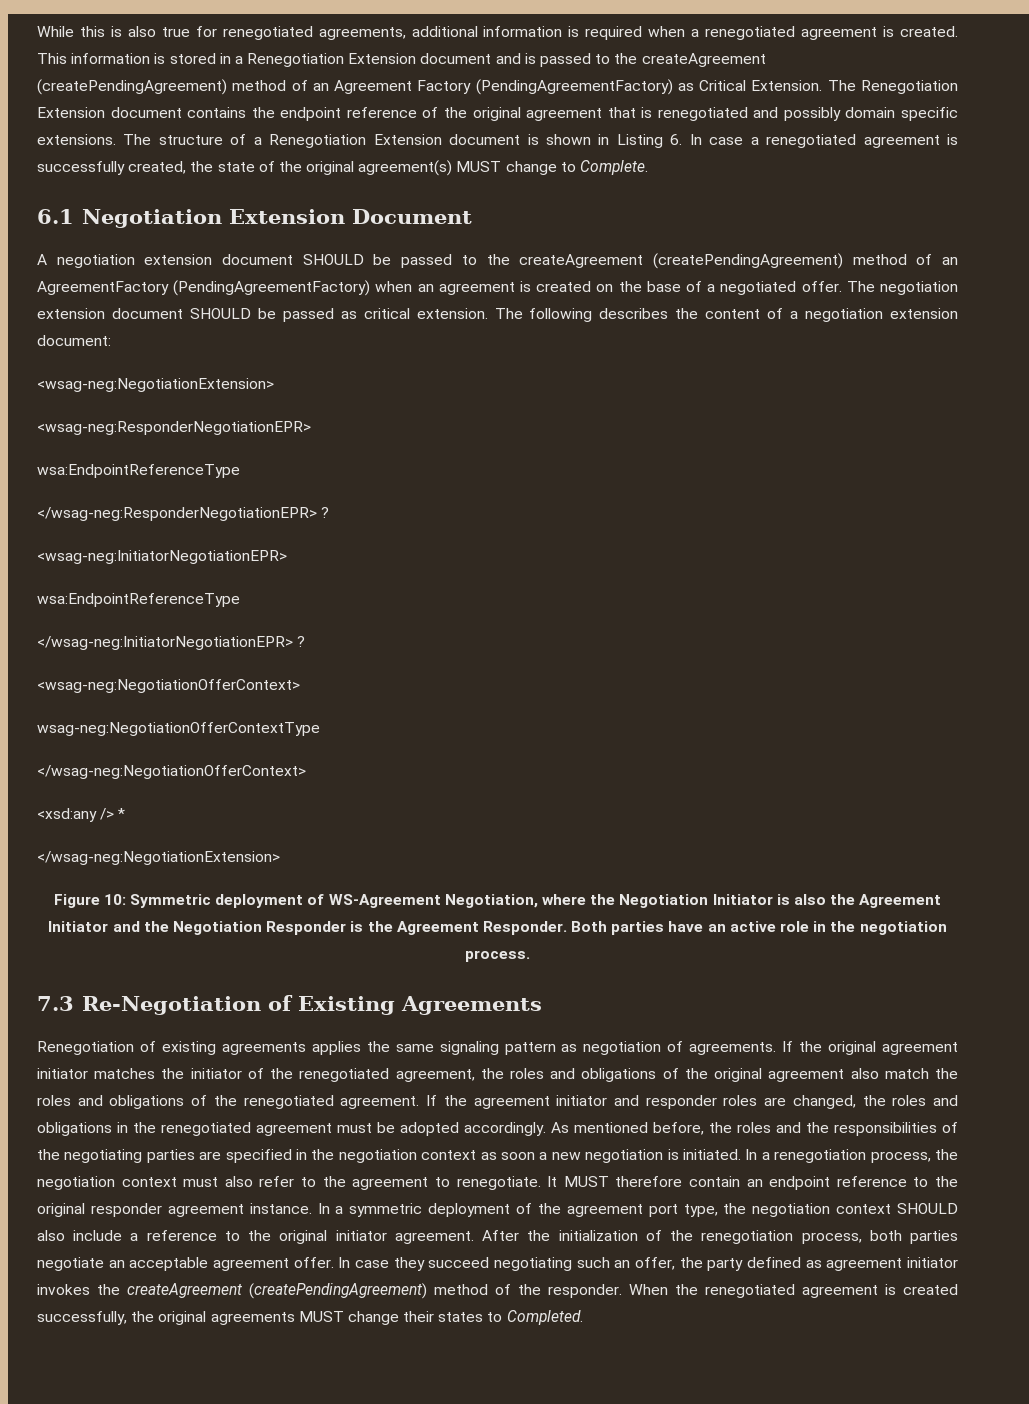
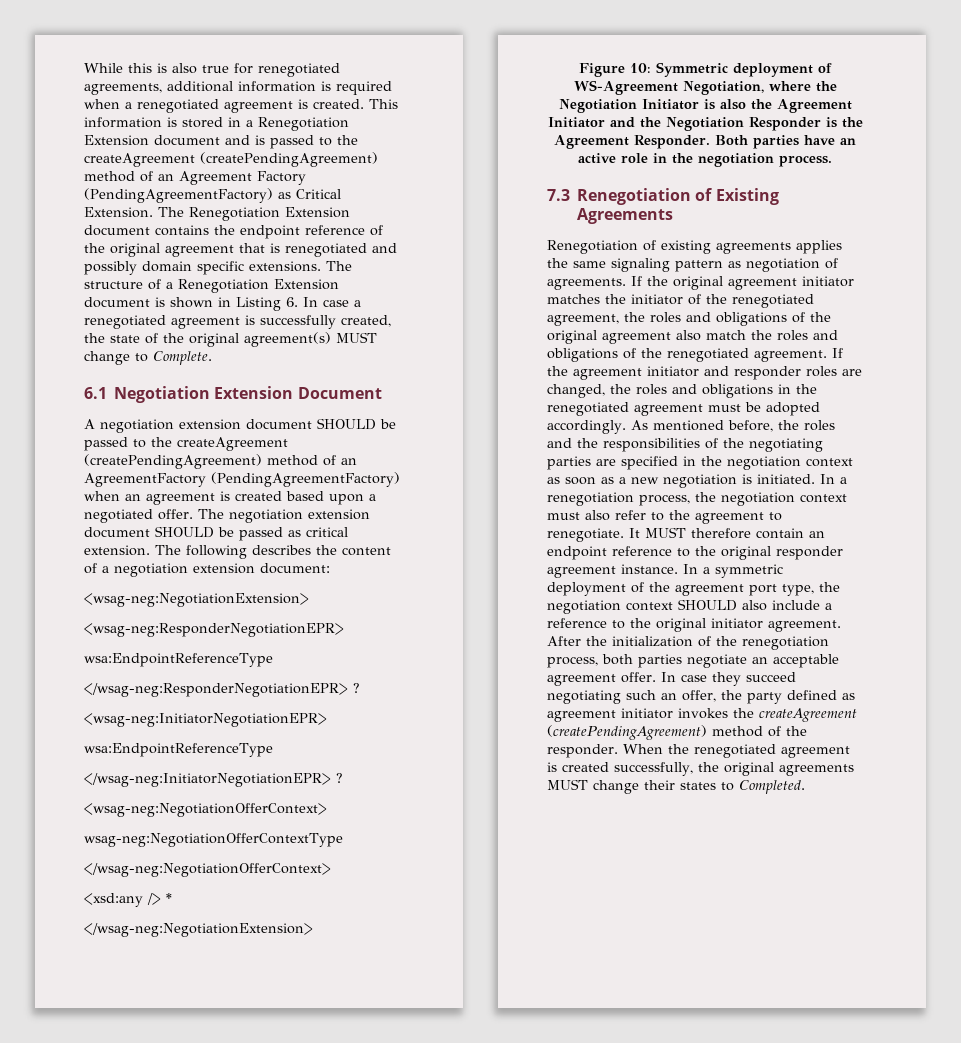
[596,281,703,292] on the base of -> [286,491,364,505] based upon
[81,996,261,1015] Re-Negotiation -> [577,188,692,205] Renegotiation
(535, 1156) none -> [601,477,614,484] as

